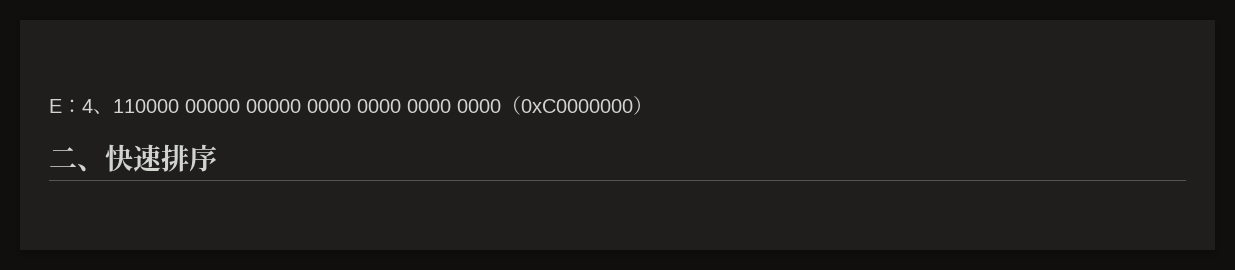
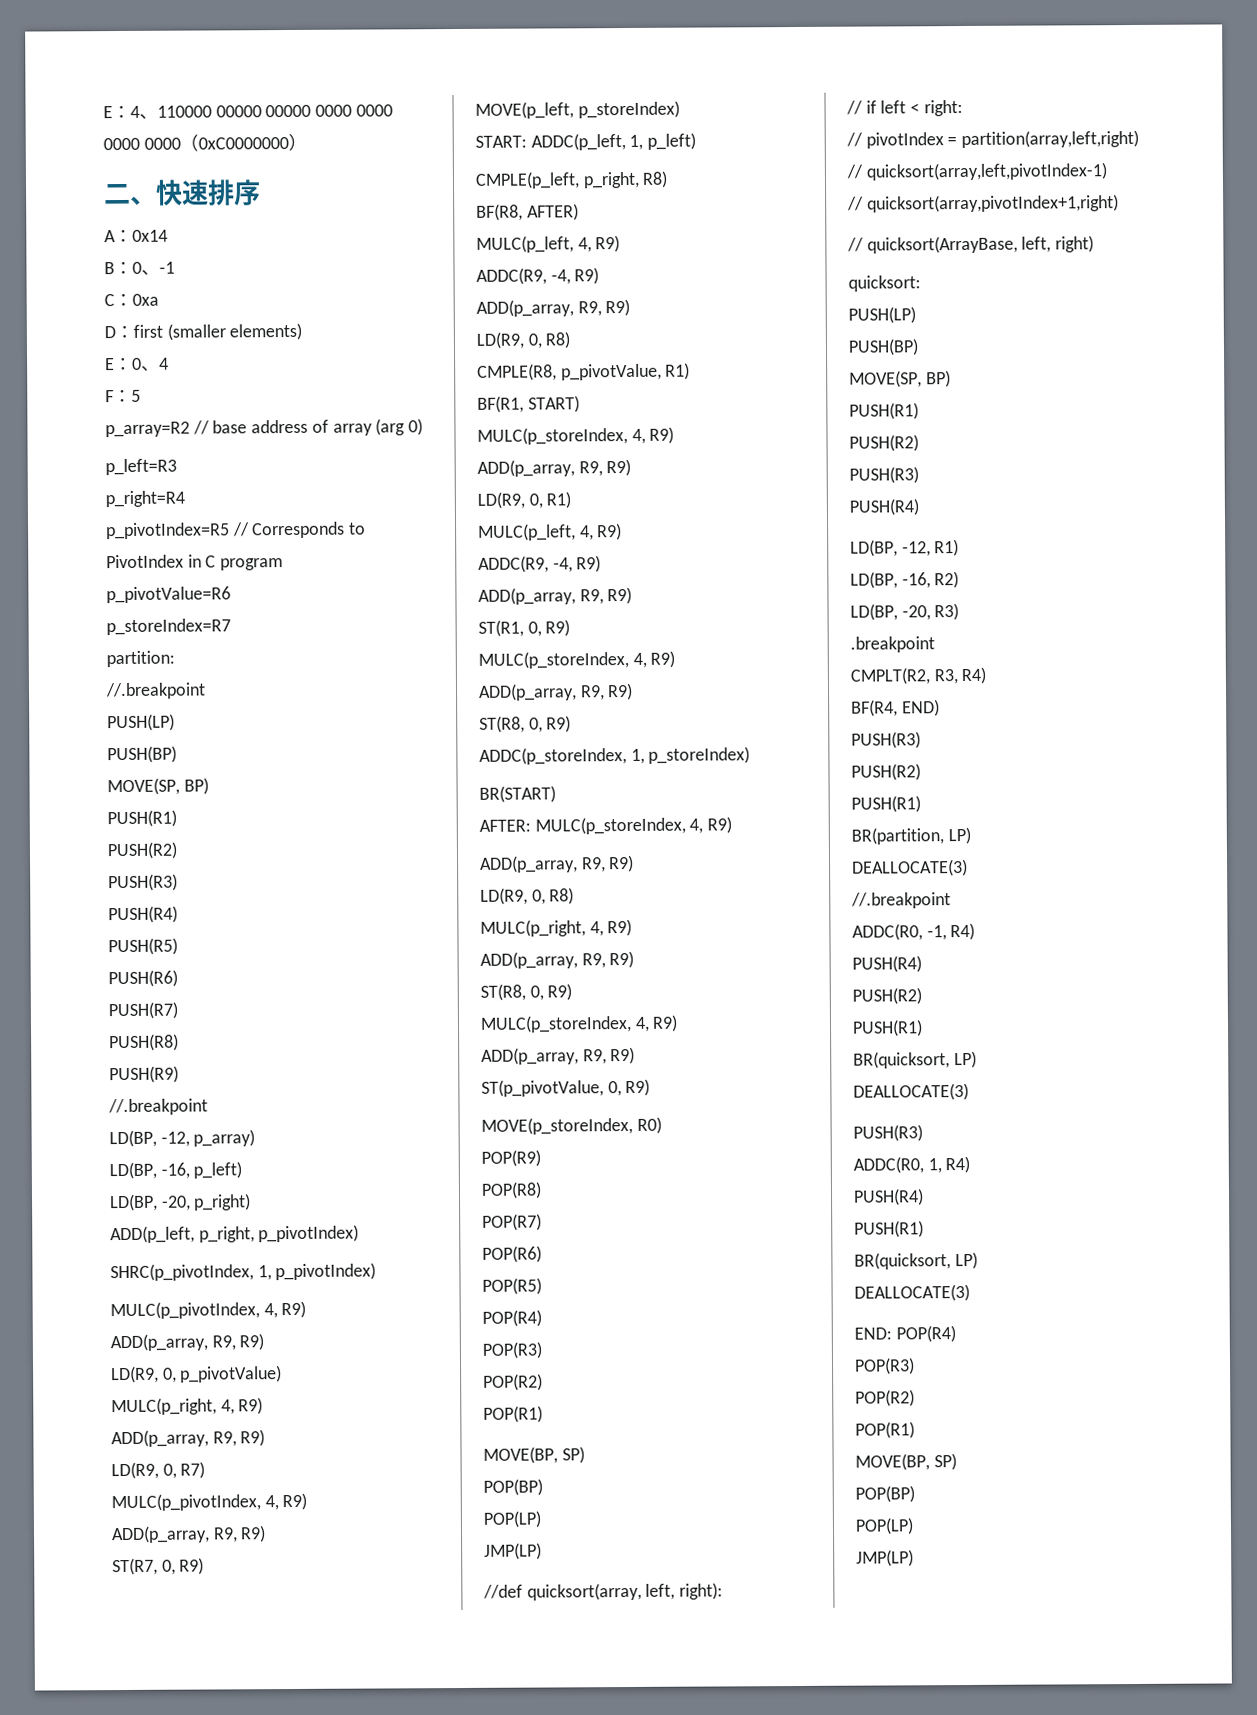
(217, 158) none -> [104,229,168,243] [104,261,175,275] [104,293,159,307] [104,322,303,341] [105,357,169,371] [105,389,141,403] [105,418,424,438] [105,458,177,476] [105,490,185,508] [106,521,367,540] [106,554,284,571] [106,586,231,604] [106,618,231,636] [106,650,175,668] [105,682,206,700] [107,713,175,732] [107,745,177,764] [107,777,209,796] [107,809,177,828] [107,841,177,860] [108,873,178,892] [108,905,178,924] [108,937,178,956] [108,969,178,988] [108,1001,178,1020] [109,1033,179,1052] [109,1065,179,1084] [108,1098,208,1116] [109,1129,256,1148] [109,1161,243,1180] [109,1193,252,1212] [110,1224,360,1244] [110,1262,377,1282] [110,1300,307,1320] [110,1333,265,1352] [111,1365,283,1384] [111,1397,264,1416] [111,1429,266,1448] [111,1461,206,1480] [111,1492,308,1512] [111,1525,267,1544] [112,1557,205,1576] [475,100,680,119] [475,132,697,151] [475,170,669,189] [476,203,579,221] [476,235,621,253] [476,267,600,285] [476,298,631,317] [476,331,571,349] [477,362,691,381] [477,395,580,413] [477,426,675,445] [477,458,632,477] [477,491,572,509] [478,523,623,541] [478,555,602,573] [478,586,633,605] [478,619,571,637] [478,650,676,669] [478,682,634,701] [479,715,572,733] [479,746,751,765] [479,785,556,803] [479,816,733,835] [479,854,635,873] [480,887,575,905] [480,918,633,937] [480,950,635,969] [480,983,573,1001] [480,1014,679,1033] [481,1046,636,1065] [481,1078,651,1097] [481,1116,662,1135] [481,1149,541,1167] [481,1181,542,1199] [482,1213,542,1231] [482,1245,542,1263] [482,1277,542,1295] [482,1309,542,1327] [482,1341,542,1359] [483,1373,543,1391] [483,1405,543,1423] [483,1446,585,1464] [483,1478,543,1496] [483,1510,541,1528] [484,1542,542,1560] [483,1582,724,1601] [846,100,963,117] [846,129,1140,149] [846,162,1107,181] [847,194,1119,213] [847,235,1095,254] [848,275,921,292] [848,306,916,324] [848,338,919,356] [849,370,951,388] [849,402,919,420] [849,434,919,452] [849,466,919,484] [849,498,919,516] [850,539,960,557] [850,571,960,589] [850,603,960,621] [850,636,935,653] [850,666,987,685] [851,699,940,717] [851,731,921,749] [851,763,921,781] [851,795,921,813] [851,826,971,845] [852,858,968,877] [851,892,951,909] [852,922,976,941] [852,955,922,973] [852,987,922,1005] [852,1019,923,1037] [853,1050,977,1069] [853,1082,969,1101] [853,1124,923,1142] [853,1155,971,1174] [853,1188,924,1206] [854,1220,924,1238] [854,1251,978,1270] [854,1283,970,1302] [854,1325,956,1343] [854,1357,915,1375] [855,1389,915,1407] [855,1421,915,1439] [855,1453,957,1471] [855,1485,915,1503] [855,1517,914,1535] [856,1549,914,1567] // A：0x14 // B：0、-1 // C：0xa // D：first (smaller elements) // E：0、4 // F：5 // p_array=R2 // base address of array (arg 0) // p_left=R3 // p_right=R4 // p_pivotIndex=R5 // Corresponds to PivotIndex in C program // p_pivotValue=R6 // p_storeIndex=R7 // partition: // //.breakpoint // PUSH(LP) // PUSH(BP) // MOVE(SP, BP) // PUSH(R1) // PUSH(R2) // PUSH(R3) // PUSH(R4) // PUSH(R5) // PUSH(R6) // PUSH(R7) // PUSH(R8) // PUSH(R9) // //.breakpoint // LD(BP, -12, p_array) // LD(BP, -16, p_left) // LD(BP, -20, p_right) // ADD(p_left, p_right, p_pivotIndex) // SHRC(p_pivotIndex, 1, p_pivotIndex) // MULC(p_pivotIndex, 4, R9) // ADD(p_array, R9, R9) // LD(R9, 0, p_pivotValue) // MULC(p_right, 4, R9) // ADD(p_array, R9, R9) // LD(R9, 0, R7) // MULC(p_pivotIndex, 4, R9) // ADD(p_array, R9, R9) // ST(R7, 0, R9) // MOVE(p_left, p_storeIndex) // START: ADDC(p_left, 1, p_left) // CMPLE(p_left, p_right, R8) // BF(R8, AFTER) // MULC(p_left, 4, R9) // ADDC(R9, -4, R9) // ADD(p_array, R9, R9) // LD(R9, 0, R8) // CMPLE(R8, p_pivotValue, R1) // BF(R1, START) // MULC(p_storeIndex, 4, R9) // ADD(p_array, R9, R9) // LD(R9, 0, R1) // MULC(p_left, 4, R9) // ADDC(R9, -4, R9) // ADD(p_array, R9, R9) // ST(R1, 0, R9) // MULC(p_storeIndex, 4, R9) // ADD(p_array, R9, R9) // ST(R8, 0, R9) // ADDC(p_storeIndex, 1, p_storeIndex) // BR(START) // AFTER: MULC(p_storeIndex, 4, R9) // ADD(p_array, R9, R9) // LD(R9, 0, R8) // MULC(p_right, 4, R9) // ADD(p_array, R9, R9) // ST(R8, 0, R9) // MULC(p_storeIndex, 4, R9) // ADD(p_array, R9, R9) // ST(p_pivotValue, 0, R9) // MOVE(p_storeIndex, R0) // POP(R9) // POP(R8) // POP(R7) // POP(R6) // POP(R5) // POP(R4) // POP(R3) // POP(R2) // POP(R1) // MOVE(BP, SP) // POP(BP) // POP(LP) // JMP(LP) // //def quicksort(array, left, right): // // if left < right: // // pivotIndex = partition(array,left,right) // // quicksort(array,left,pivotIndex-1) // // quicksort(array,pivotIndex+1,right) // // quicksort(ArrayBase, left, right) // quicksort: // PUSH(LP) // PUSH(BP) // MOVE(SP, BP) // PUSH(R1) // PUSH(R2) // PUSH(R3) // PUSH(R4) // LD(BP, -12, R1) // LD(BP, -16, R2) // LD(BP, -20, R3) // .breakpoint // CMPLT(R2, R3, R4) // BF(R4, END) // PUSH(R3) // PUSH(R2) // PUSH(R1) // BR(partition, LP) // DEALLOCATE(3) // //.breakpoint // ADDC(R0, -1, R4) // PUSH(R4) // PUSH(R2) // PUSH(R1) // BR(quicksort, LP) // DEALLOCATE(3) // PUSH(R3) // ADDC(R0, 1, R4) // PUSH(R4) // PUSH(R1) // BR(quicksort, LP) // DEALLOCATE(3) // END: POP(R4) // POP(R3) // POP(R2) // POP(R1) // MOVE(BP, SP) // POP(BP) // POP(LP) // JMP(LP)

